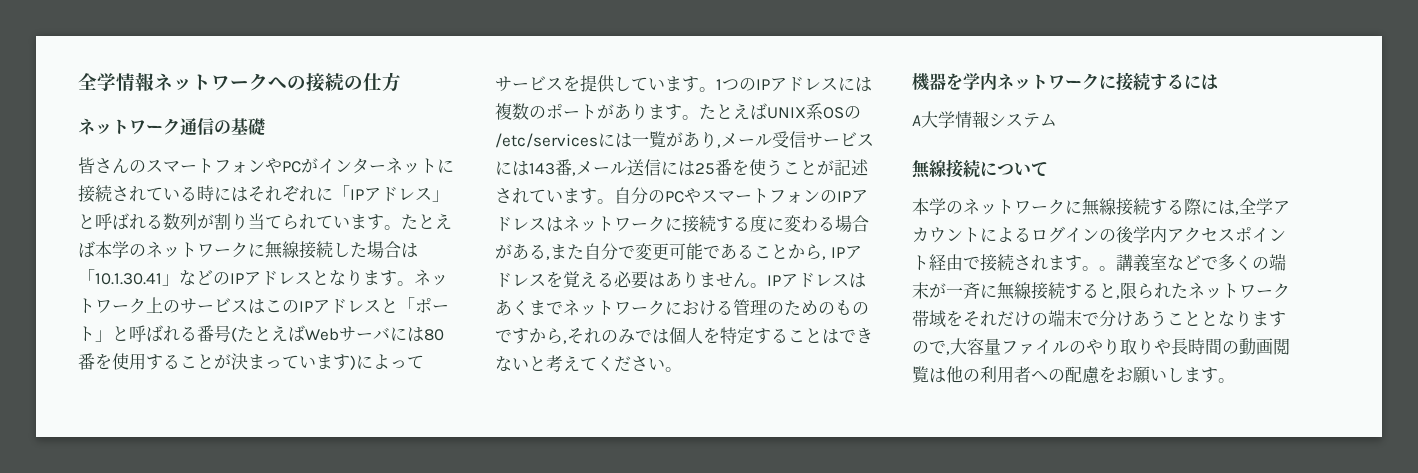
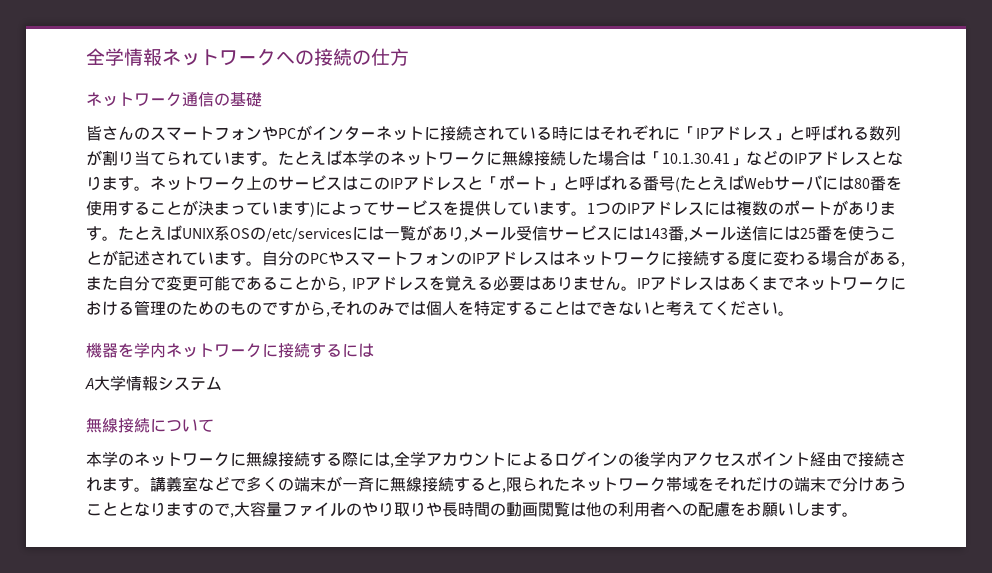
[1099,266,1116,271] 。 -> (150, 489) none

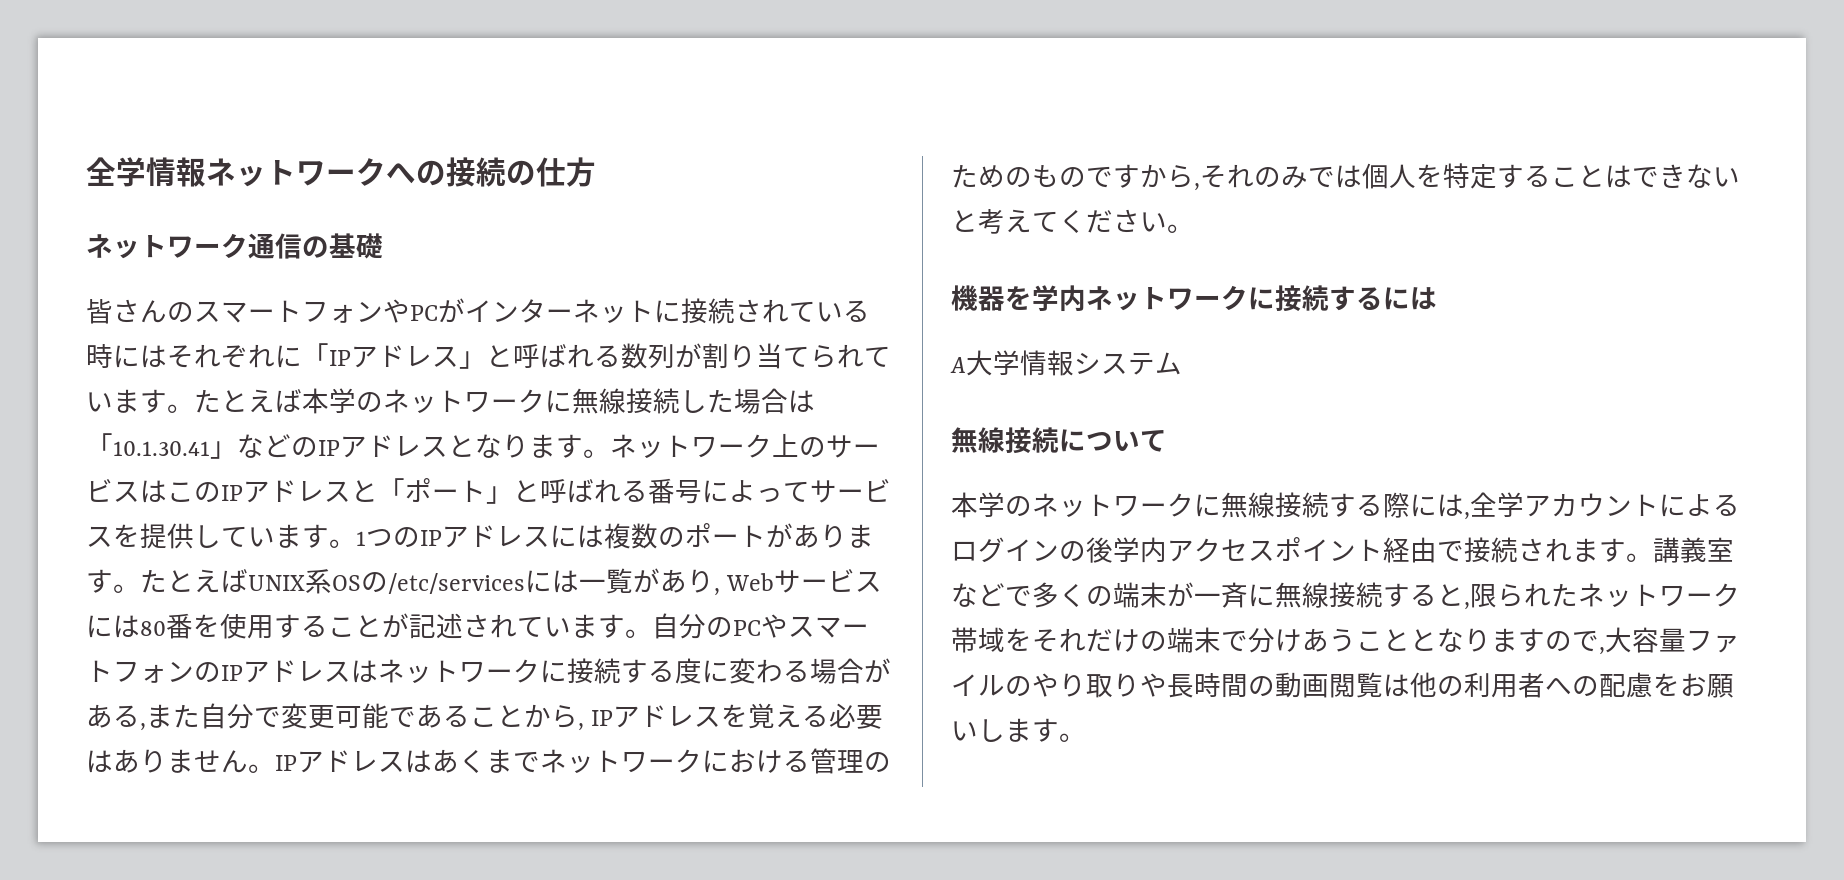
[675,175,902,192] [86,200,315,217] (たとえばWebサーバには80番を使用することが決まっています) -> (702, 492) none
[468,226,548,241] メール受信 -> [726,573,775,591] Web
[644,225,880,242] 143番,メール送信には25番を使う -> [140,613,328,639] 80番を使用する

